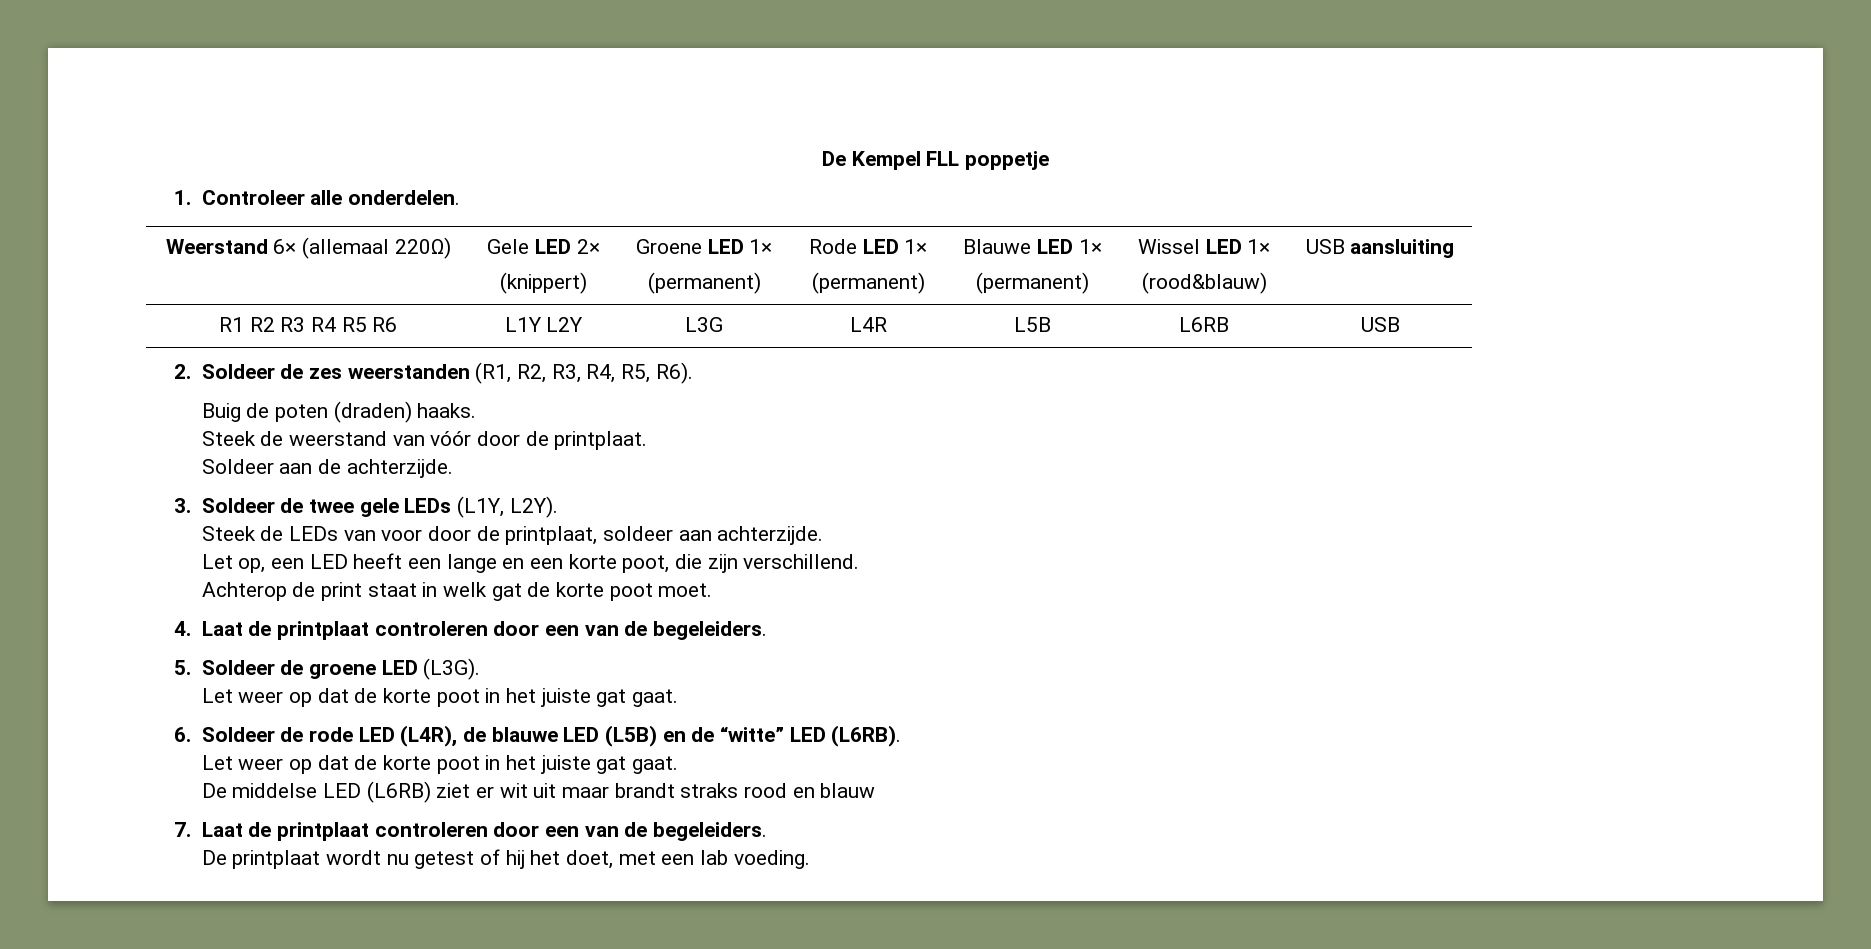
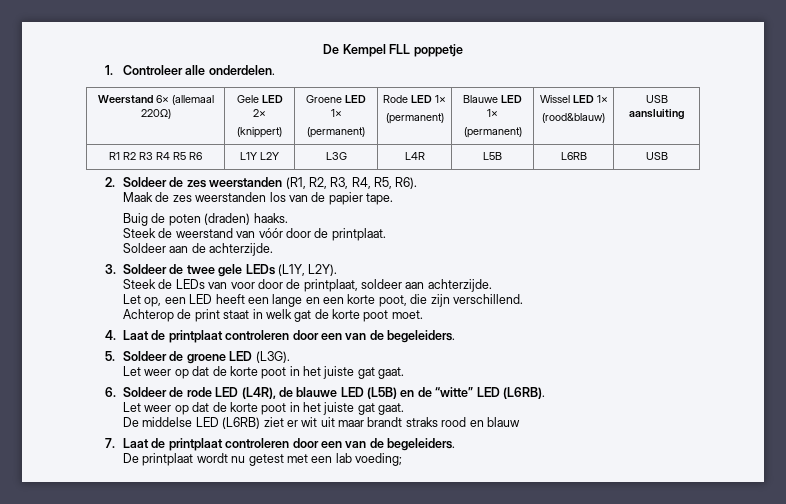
(693, 373) none -> [123,192,394,205] // Maak de zes weerstanden los van de papier tape.
[480,849,614,869] of hij het doet, -> (284, 460) none
[733,850,810,869] voeding. -> [355,453,403,466] voeding;

